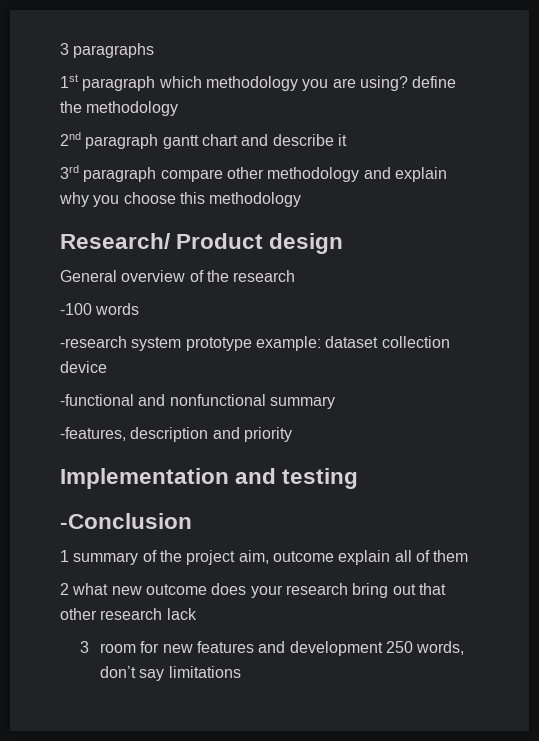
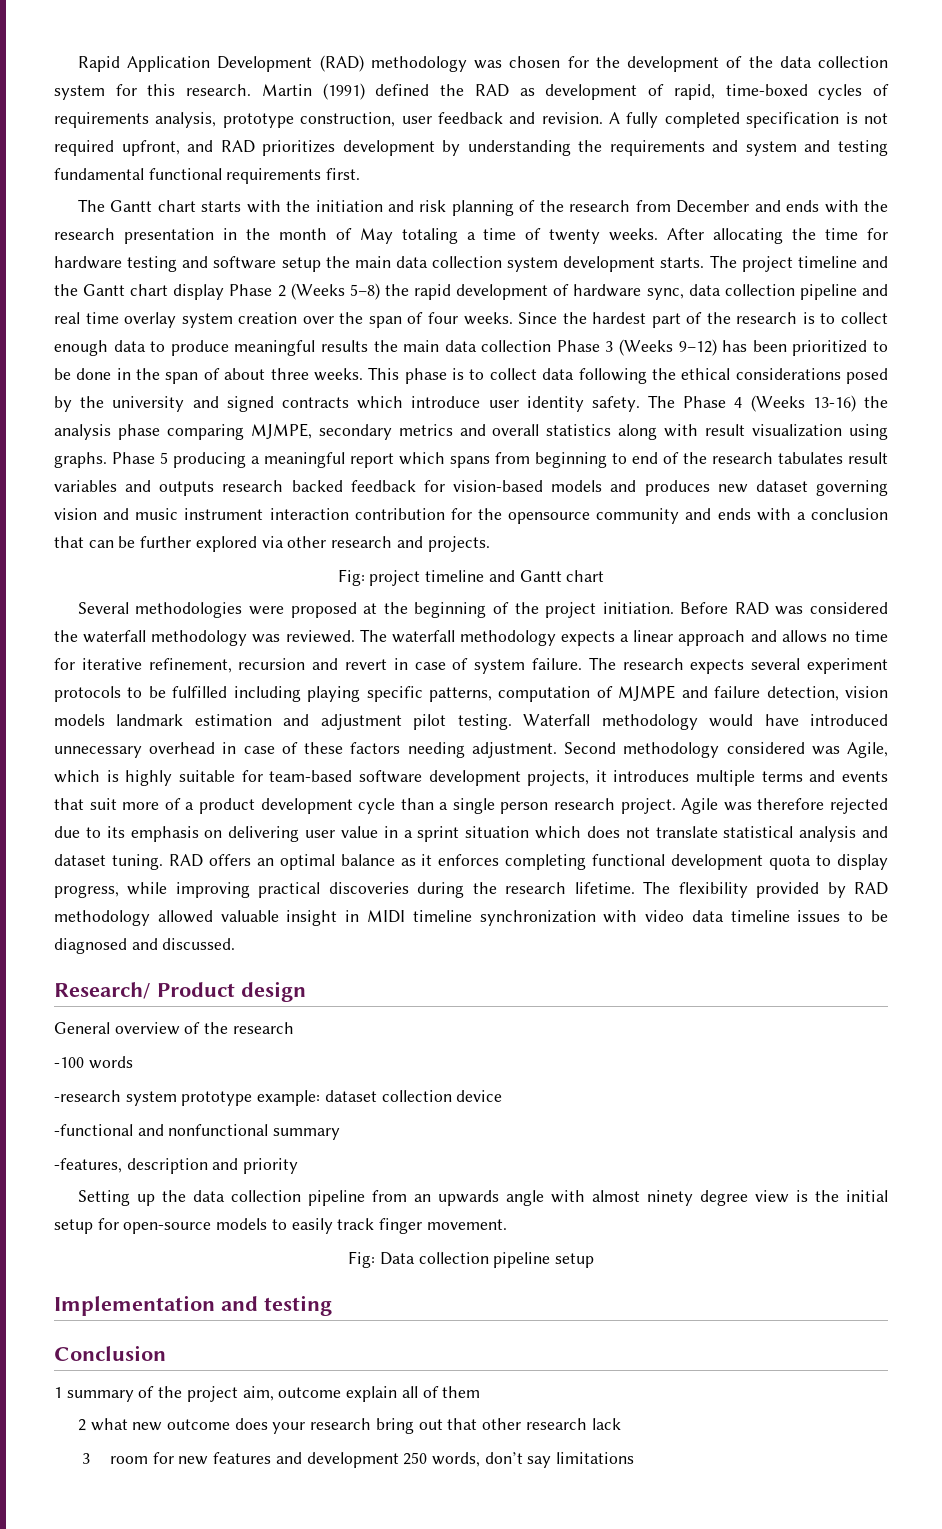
[60,43,155,58] [60,74,457,91] [60,101,179,116] [60,132,347,149] [60,165,447,182] [59,192,302,207] 3 paragraphs // 1st paragraph which methodology you are using? define the methodology // 2nd paragraph gantt chart and describe it // 3rd paragraph compare other methodology and explain why you choose this methodology -> [77,55,889,72] [54,83,890,100] [54,112,888,128] [54,140,889,156] [54,168,361,184] [77,199,889,216] [54,228,889,244] [54,255,888,272] [54,283,889,300] [54,312,888,328] [54,339,889,356] [54,367,888,384] [54,395,888,412] [54,423,888,440] [54,452,888,468] [54,480,889,496] [54,508,888,524] [54,536,490,552] [337,569,605,586] [77,602,888,618] [54,629,888,646] [54,657,888,674] [54,685,889,702] [54,714,888,730] [54,742,889,758] [54,770,888,786] [54,798,888,814] [54,826,889,842] [54,854,888,870] [54,881,888,898] [54,910,889,926] [54,938,236,954] Rapid Application Development (RAD) methodology was chosen for the development of the data collection system for this research. Martin (1991) defined the RAD as development of rapid, time-boxed cycles of requirements analysis, prototype construction, user feedback and revision. A fully completed specification is not required upfront, and RAD prioritizes development by understanding the requirements and system and testing fundamental functional requirements first. // The Gantt chart starts with the initiation and risk planning of the research from December and ends with the research presentation in the month of May totaling a time of twenty weeks. After allocating the time for hardware testing and software setup the main data collection system development starts. The project timeline and the Gantt chart display Phase 2 (Weeks 5–8) the rapid development of hardware sync, data collection pipeline and real time overlay system creation over the span of four weeks. Since the hardest part of the research is to collect enough data to produce meaningful results the main data collection Phase 3 (Weeks 9–12) has been prioritized to be done in the span of about three weeks. This phase is to collect data following the ethical considerations posed by the university and signed contracts which introduce user identity safety. The Phase 4 (Weeks 13-16) the analysis phase comparing MJMPE, secondary metrics and overall statistics along with result visualization using graphs. Phase 5 producing a meaningful report which spans from beginning to end of the research tabulates result variables and outputs research backed feedback for vision-based models and produces new dataset governing vision and music instrument interaction contribution for the opensource community and ends with a conclusion that can be further explored via other research and projects. // Fig: project timeline and Gantt chart // Several methodologies were proposed at the beginning of the project initiation. Before RAD was considered the waterfall methodology was reviewed. The waterfall methodology expects a linear approach and allows no time for iterative refinement, recursion and revert in case of system failure. The research expects several experiment protocols to be fulfilled including playing specific patterns, computation of MJMPE and failure detection, vision models landmark estimation and adjustment pilot testing. Waterfall methodology would have introduced unnecessary overhead in case of these factors needing adjustment. Second methodology considered was Agile, which is highly suitable for team-based software development projects, it introduces multiple terms and events that suit more of a product development cycle than a single person research project. Agile was therefore rejected due to its emphasis on delivering user value in a sprint situation which does not translate statistical analysis and dataset tuning. RAD offers an optimal balance as it enforces completing functional development quota to display progress, while improving practical discoveries during the research lifetime. The flexibility provided by RAD methodology allowed valuable insight in MIDI timeline synchronization with video data timeline issues to be diagnosed and discussed.
(292, 434) none -> [77,1190,889,1206] [54,1218,507,1234] [348,1251,594,1268] // Setting up the data collection pipeline from an upwards angle with almost ninety degree view is the initial setup for open-source models to easily track finger movement. // Fig: Data collection pipeline setup
[60,513,192,529] -Conclusion -> [54,1345,166,1361] Conclusion

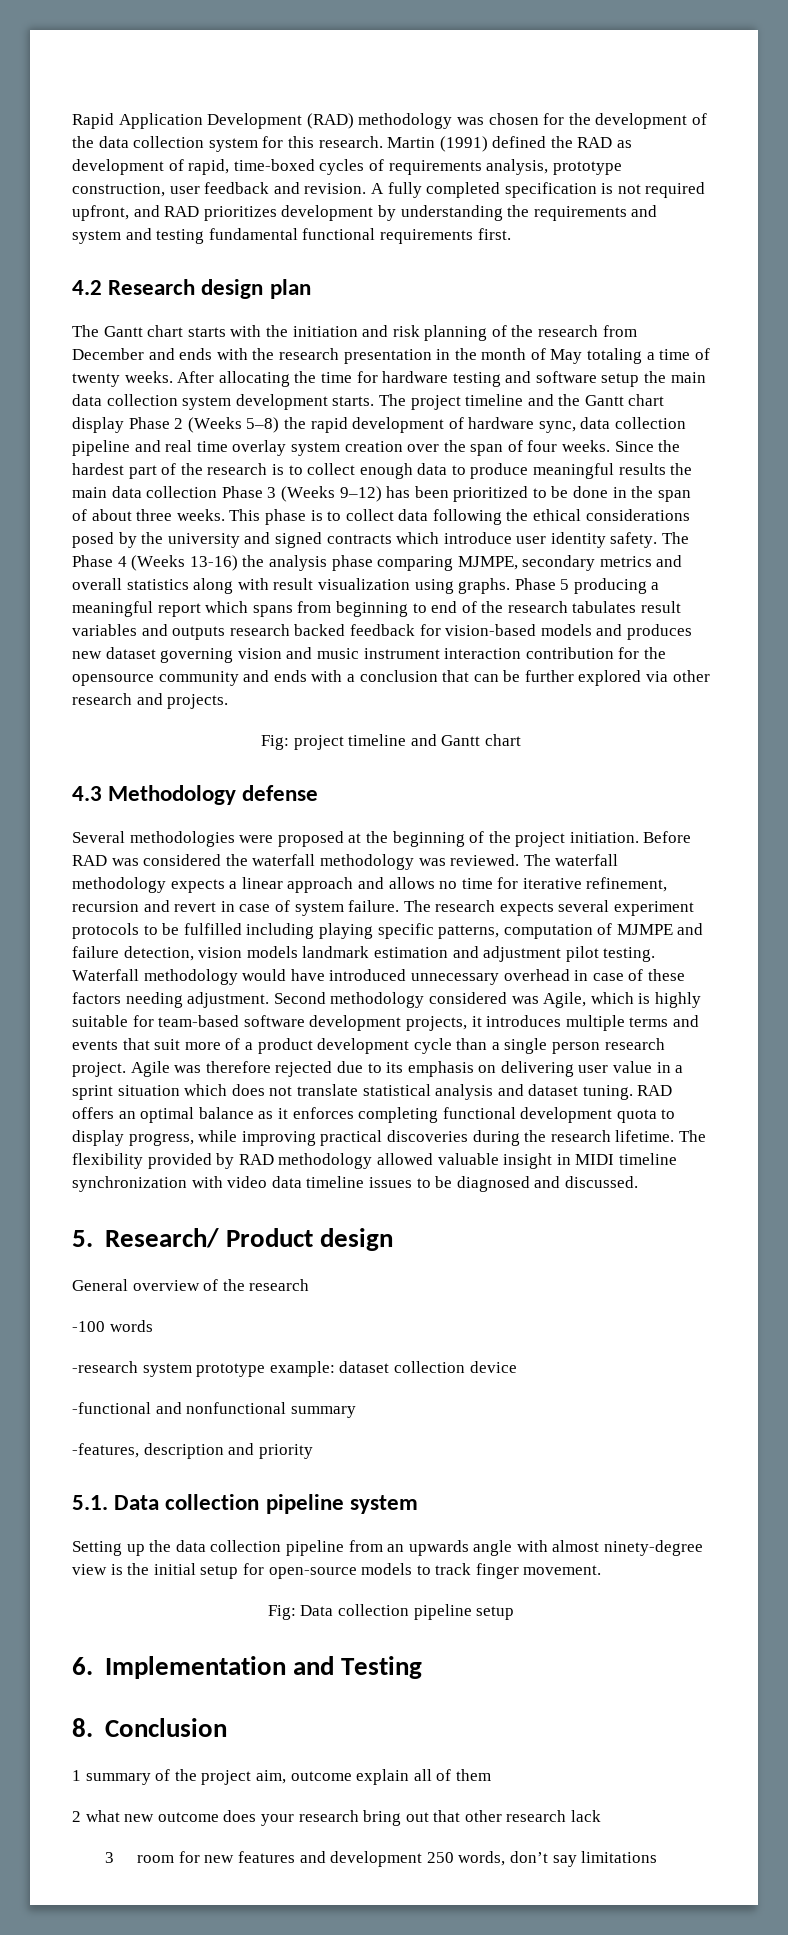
(361, 174) none -> [72,279,311,299] // 4.2 Research design plan
(605, 576) none -> [72,785,319,805] // 4.3 Methodology defense
(236, 944) none -> [72,1230,93,1247] 5.
(299, 1166) none -> [72,1494,418,1514] // 5.1. Data collection pipeline system
[646,1190,748,1206] ninety degree -> [604,1540,704,1556] ninety-degree
[291,1218,333,1234] easily -> (431, 1570) none
(594, 1260) none -> [72,1657,93,1675] 6.
[264,1295,332,1316] testing // -> [340,1656,422,1679] [72,1718,93,1737] Testing // 8.

